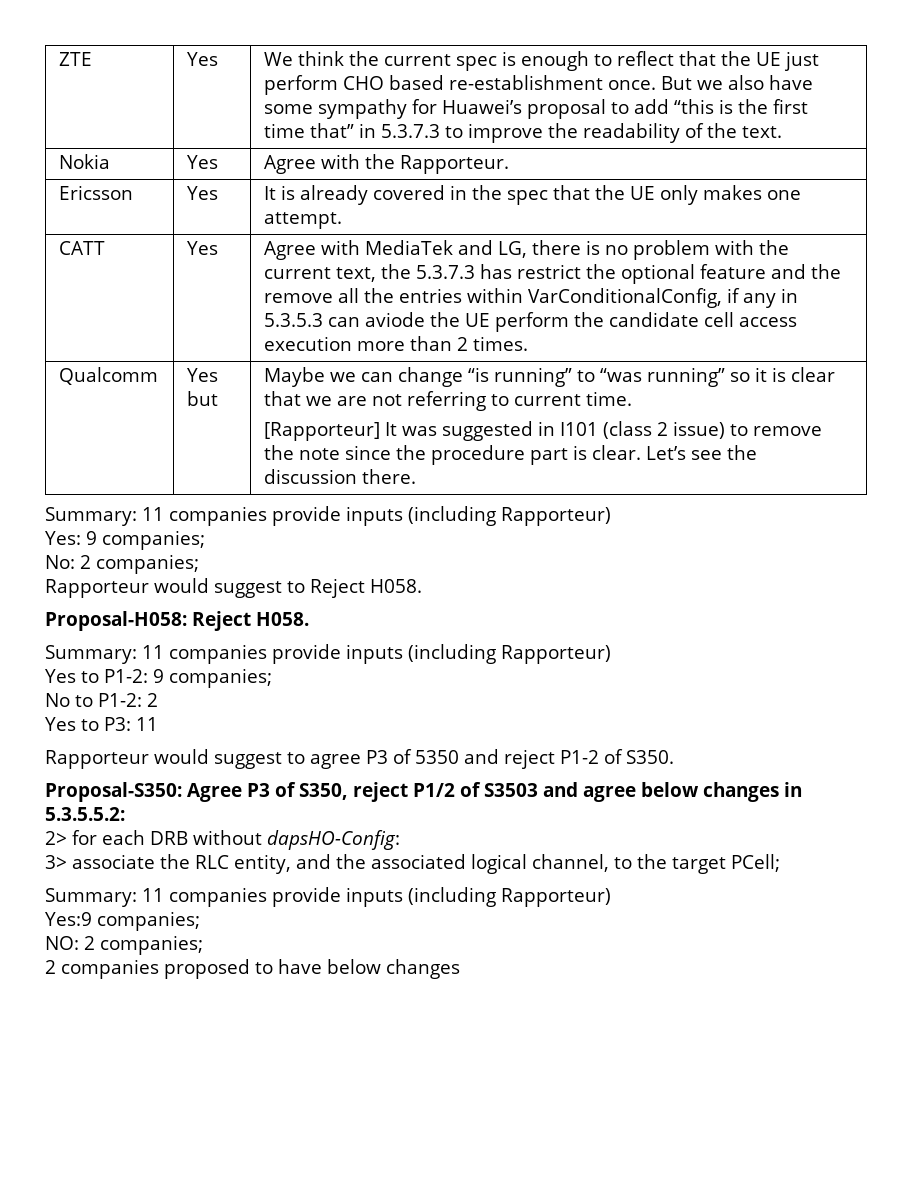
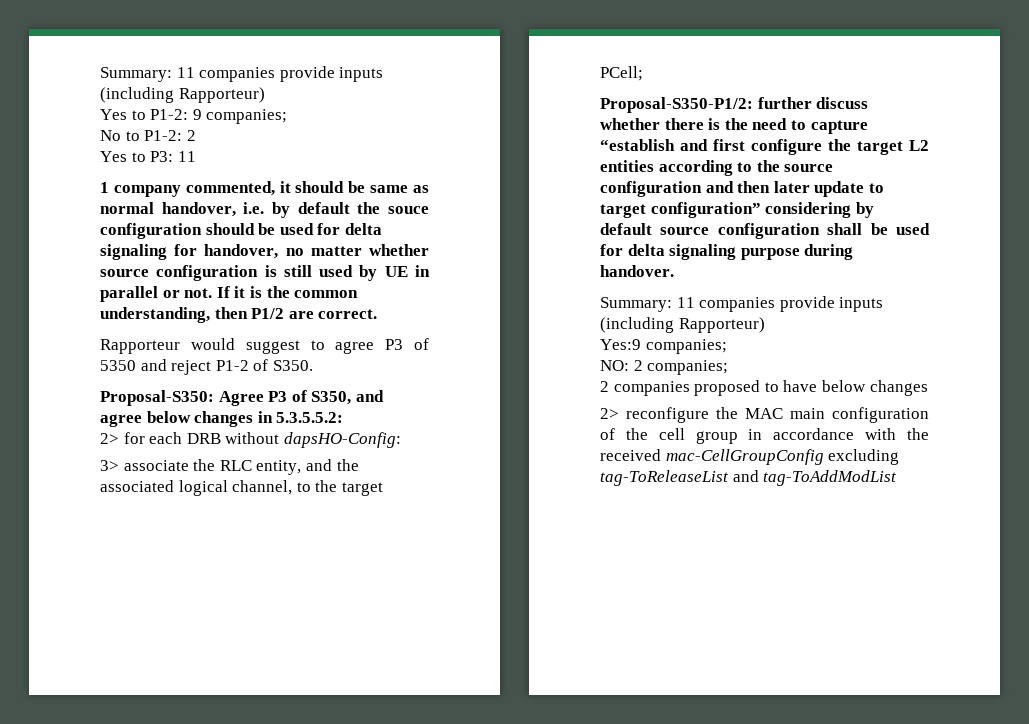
[59,52,93,66] [187,52,219,66] [264,51,820,71] [264,75,814,95] [264,99,809,119] [264,123,783,143] [59,154,111,169] [187,155,219,169] [264,154,510,174] [59,185,134,200] [187,186,219,200] [264,185,802,205] [264,212,343,229] [59,241,106,255] [187,241,219,255] [264,240,790,260] [264,264,842,284] [264,288,799,308] [264,312,798,332] [264,336,529,351] [59,367,159,385] [187,368,219,382] [187,391,219,406] [264,367,836,387] [264,391,633,411] [264,421,823,441] [264,445,758,465] [264,469,417,484] [45,506,611,526] [45,530,205,550] [45,554,199,574] [45,578,422,598] [45,611,309,631] ZTE | Yes | We think the current spec is enough to reflect that the UE just perform CHO based re-establishment once. But we also have some sympathy for Huawei’s proposal to add “this is the first time that” in 5.3.7.3 to improve the readability of the text. // Nokia | Yes | Agree with the Rapporteur. // Ericsson | Yes | It is already covered in the spec that the UE only makes one attempt. // CATT | Yes | Agree with MediaTek and LG, there is no problem with the current text, the 5.3.7.3 has restrict the optional feature and the remove all the entries within VarConditionalConfig, if any in 5.3.5.3 can aviode the UE perform the candidate cell access execution more than 2 times. // Qualcomm | Yes but | Maybe we can change “is running” to “was running” so it is clear that we are not referring to current time. // [Rapporteur] It was suggested in I101 (class 2 issue) to remove the note since the procedure part is clear. Let’s see the discussion there. // Summary: 11 companies provide inputs (including Rapporteur) // Yes: 9 companies; // No: 2 companies; // Rapporteur would suggest to Reject H058. // Proposal-H058: Reject H058. // -> (100, 74) none
(158, 724) none -> [100,181,429,197] [100,202,429,218] [100,223,382,239] [100,244,429,260] [100,265,430,281] [100,286,359,302] [100,307,378,323] // 1 company commented, it should be same as normal handover, i.e. by default the souce configuration should be used for delta signaling for handover, no matter whether source configuration is still used by UE in parallel or not. If it is the common understanding, then P1/2 are correct.
[353,782,538,802] reject P1/2 of S3503 -> (352, 398) none
(780, 863) none -> [600,97,869,113] [600,118,868,134] [600,139,929,155] [600,160,834,176] [600,181,884,197] [600,202,874,218] [600,223,930,239] [600,244,854,260] [600,265,674,277] // Proposal-S350-P1/2: further discuss whether there is the need to capture “establish and first configure the target L2 entities according to the source configuration and then later update to target configuration” considering by default source configuration shall be used for delta signaling purpose during handover.
(460, 969) none -> [600,407,929,423] [600,428,929,444] [600,449,900,465] [600,470,898,486] // 2> reconfigure the MAC main configuration of the cell group in accordance with the received mac-CellGroupConfig excluding tag-ToReleaseList and tag-ToAddModList

